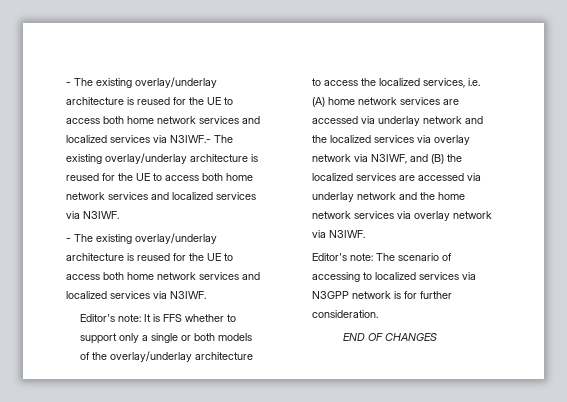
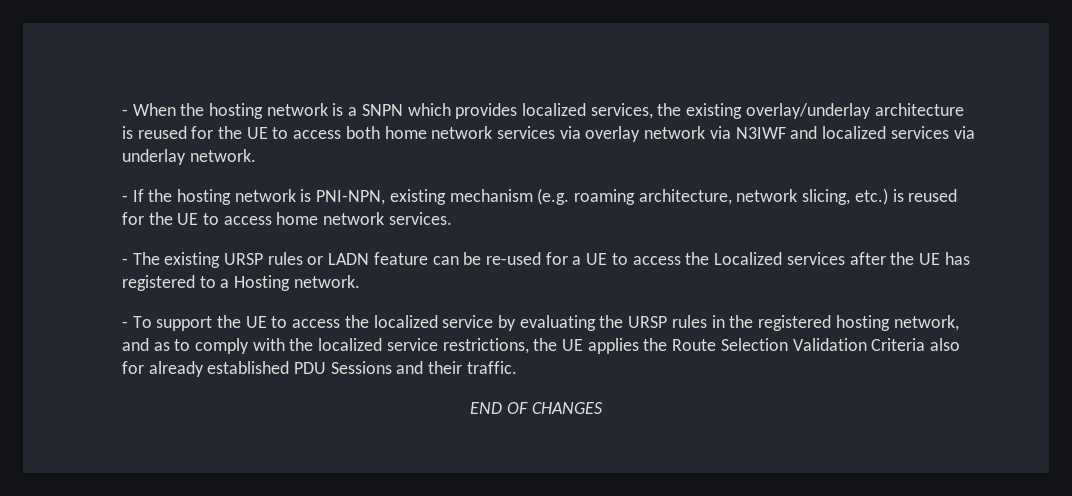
[65,78,93,86] - The -> [121,103,682,119] - When the hosting network is a SNPN which provides localized services, the
[241,116,260,124] [65,135,233,143] [65,153,258,164] [65,173,253,181] [65,192,256,200] [65,211,119,219] [65,233,217,244] [65,253,233,261] [65,272,260,280] [65,291,206,299] [79,314,236,322] [79,333,252,344] [79,351,253,362] [311,78,480,88] [311,97,459,107] [311,116,483,126] [311,135,470,145] [311,154,462,164] [311,173,481,181] [311,192,465,202] [311,211,492,221] [311,230,365,238] [311,253,452,261] [311,272,476,282] [311,291,452,299] [311,310,378,318] and localized services via N3IWF.- The existing overlay/underlay architecture is reused for the UE to access both home network services and localized services via N3IWF. // - The existing overlay/underlay architecture is reused for the UE to access both home network services and localized services via N3IWF. // Editor's note: It is FFS whether to support only a single or both models of the overlay/underlay architecture to access the localized services, i.e. (A) home network services are accessed via underlay network and the localized services via overlay network via N3IWF, and (B) the localized services are accessed via underlay network and the home network services via overlay network via N3IWF. // Editor's note: The scenario of accessing to localized services via N3GPP network is for further consideration. -> [559,126,975,142] [121,149,256,165] [121,188,958,205] [121,212,452,225] [121,252,970,268] [121,275,360,291] [121,315,959,331] [121,338,961,354] [121,361,517,377] via overlay network via N3IWF and localized services via underlay network. // - If the hosting network is PNI-NPN, existing mechanism (e.g. roaming architecture, network slicing, etc.) is reused for the UE to access home network services. // - The existing URSP rules or LADN feature can be re-used for a UE to access the Localized services after the UE has registered to a Hosting network. // - To support the UE to access the localized service by evaluating the URSP rules in the registered hosting network, and as to comply with the localized service restrictions, the UE applies the Route Selection Validation Criteria also for already established PDU Sessions and their traffic.

